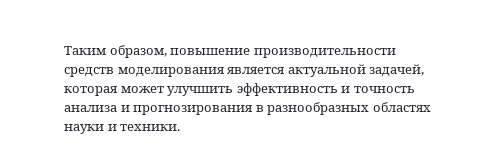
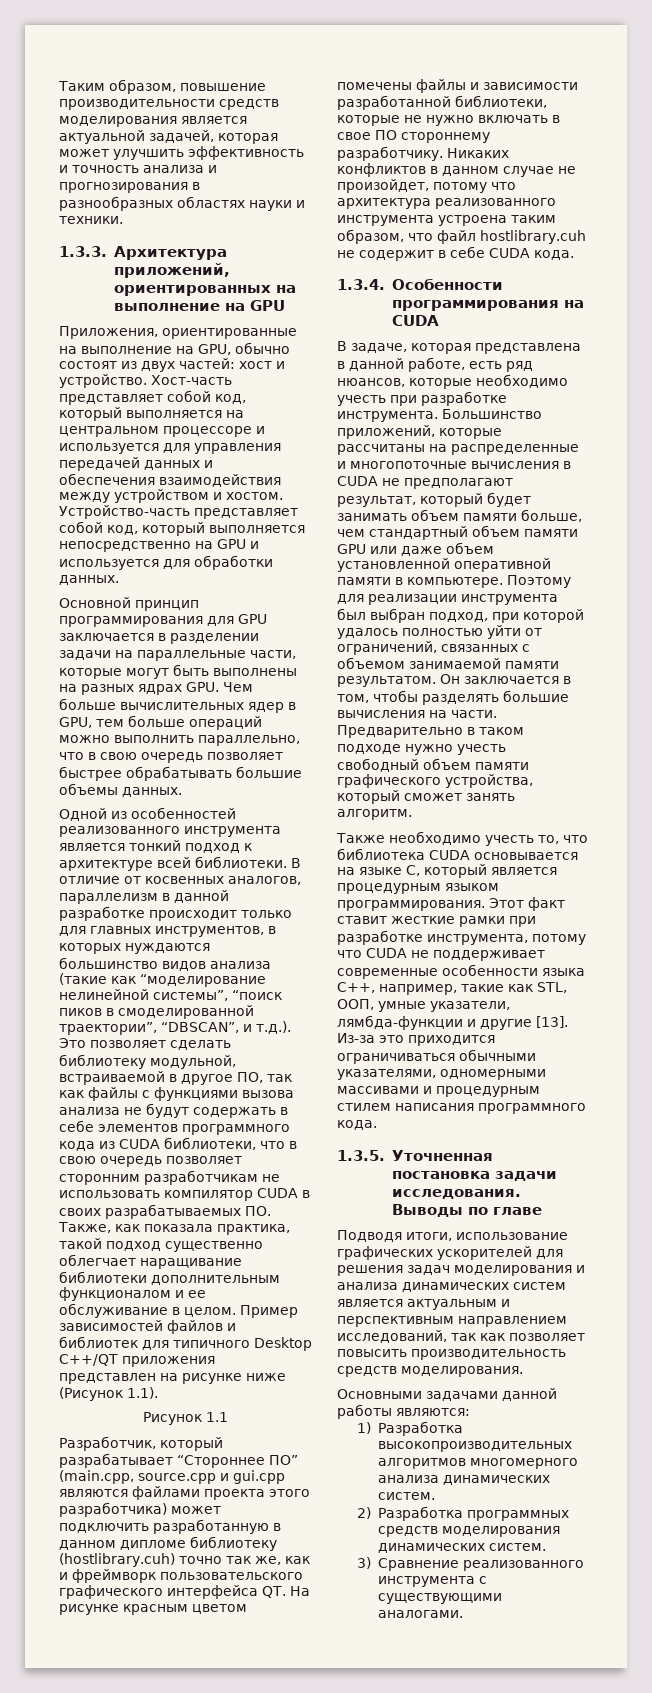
(181, 127) none -> [59,246,227,260] [113,263,230,278] [113,285,296,296] [113,300,285,311] [59,326,297,339] [59,342,290,355] [59,358,285,372] [59,374,232,388] [59,390,246,405] [59,407,244,421] [59,426,265,437] [59,443,281,454] [59,457,213,471] [59,473,281,487] [59,489,283,503] [59,505,298,519] [59,521,305,536] [59,539,259,552] [59,555,273,570] [59,575,119,585] [59,597,199,611] [59,614,267,627] [59,633,259,644] [59,650,296,661] [59,664,297,679] [59,682,253,695] [59,698,296,713] [59,715,262,730] [59,735,300,746] [59,752,283,763] [59,766,302,781] [59,783,182,797] [59,807,236,821] [59,826,281,837] [59,840,252,853] [59,856,301,871] [59,876,301,885] [59,890,229,904] [59,906,292,921] [59,926,276,937] [59,943,210,954] [59,957,271,971] [59,973,266,987] [59,989,282,1001] [59,1005,254,1019] [59,1021,291,1035] [59,1038,231,1050] [59,1054,236,1069] [59,1071,292,1085] [59,1087,294,1101] [59,1103,288,1118] [59,1120,290,1135] [59,1137,297,1151] [59,1156,242,1167] [59,1170,280,1185] [59,1188,310,1201] [59,1204,271,1219] [58,1222,290,1235] [59,1238,263,1252] [59,1254,242,1269] [59,1271,280,1285] [59,1287,206,1301] [59,1303,298,1318] [59,1320,236,1334] [59,1336,312,1351] [59,1354,215,1367] [59,1373,286,1384] [59,1387,158,1401] [143,1412,228,1425] [59,1436,223,1451] [59,1453,298,1468] [59,1470,285,1484] [59,1486,310,1500] [59,1502,221,1517] [59,1519,281,1534] [59,1536,277,1551] [59,1553,310,1567] [59,1569,303,1583] [59,1585,310,1599] [59,1604,247,1615] [337,79,578,93] [337,95,547,110] [337,115,560,126] [337,130,490,143] [337,146,509,161] [337,163,576,177] [337,179,516,193] [337,198,556,209] [337,215,556,226] [337,229,586,244] [337,246,574,261] [337,278,503,290] [391,300,584,311] [391,315,439,326] [337,341,581,354] [337,357,533,372] [337,374,568,389] [337,391,507,406] [337,409,542,422] [337,425,502,439] [337,444,579,455] [337,461,571,469] [337,476,513,489] [337,492,531,507] [337,509,582,522] [337,525,578,540] [337,542,494,556] [337,558,551,572] [337,575,571,588] [337,594,558,605] [337,608,584,623] [337,625,542,639] [337,641,530,655] [337,657,559,669] [337,674,571,687] [337,690,569,705] [337,710,497,718] [337,725,524,738] [337,744,506,755] [337,758,529,772] [337,774,533,788] [337,790,515,804] [337,809,412,820] [336,831,588,846] [337,848,578,860] [337,864,557,878] [337,883,499,894] [337,897,565,911] [337,916,536,927] [337,930,586,945] [337,948,545,961] [337,964,585,979] [337,982,567,995] [337,999,510,1012] [337,1015,568,1030] [337,1033,495,1046] [337,1049,536,1064] [337,1069,546,1080] [337,1086,540,1097] [337,1103,586,1114] [337,1120,377,1130] [337,1150,493,1161] [391,1171,557,1181] [391,1189,521,1199] [391,1204,542,1217] [337,1230,568,1242] [337,1246,563,1260] [337,1265,585,1276] [337,1282,566,1292] [337,1299,510,1310] [337,1316,567,1327] [337,1330,585,1343] [337,1349,566,1360] [337,1366,523,1377] [337,1388,557,1401] [337,1404,470,1419] [357,1421,463,1436] [377,1441,572,1452] [377,1458,578,1469] [377,1475,550,1485] [377,1492,435,1500] [357,1506,569,1521] [377,1526,560,1537] [377,1543,546,1553] [357,1557,584,1571] [377,1576,487,1587] [377,1593,502,1604] [377,1610,463,1618] // 1.3.3. Архитектура приложений, ориентированных на выполнение на GPU // Приложения, ориентированные на выполнение на GPU, обычно состоят из двух частей: хост и устройство. Хост-часть представляет собой код, который выполняется на центральном процессоре и используется для управления передачей данных и обеспечения взаимодействия между устройством и хостом. Устройство-часть представляет собой код, который выполняется непосредственно на GPU и используется для обработки данных. // Основной принцип программирования для GPU заключается в разделении задачи на параллельные части, которые могут быть выполнены на разных ядрах GPU. Чем больше вычислительных ядер в GPU, тем больше операций можно выполнить параллельно, что в свою очередь позволяет быстрее обрабатывать большие объемы данных. // Одной из особенностей реализованного инструмента является тонкий подход к архитектуре всей библиотеки. В отличие от косвенных аналогов, параллелизм в данной разработке происходит только для главных инструментов, в которых нуждаются большинство видов анализа (такие как “моделирование нелинейной системы”, “поиск пиков в смоделированной траектории”, “DBSCAN”, и т.д.). Это позволяет сделать библиотеку модульной, встраиваемой в другое ПО, так как файлы с функциями вызова анализа не будут содержать в себе элементов программного кода из CUDA библиотеки, что в свою очередь позволяет сторонним разработчикам не использовать компилятор CUDA в своих разрабатываемых ПО. Также, как показала практика, такой подход существенно облегчает наращивание библиотеки дополнительным функционалом и ее обслуживание в целом. Пример зависимостей файлов и библиотек для типичного Desktop C++/QT приложения представлен на рисунке ниже (Рисунок 1.1). // Рисунок 1.1 // Разработчик, который разрабатывает “Стороннее ПО” (main.cpp, source.cpp и gui.cpp являются файлами проекта этого разработчика) может подключить разработанную в данном дипломе библиотеку (hostlibrary.cuh) точно так же, как и фреймворк пользовательского графического интерфейса QT. На рисунке красным цветом помечены файлы и зависимости разработанной библиотеки, которые не нужно включать в свое ПО стороннему разработчику. Никаких конфликтов в данном случае не произойдет, потому что архитектура реализованного инструмента устроена таким образом, что файл hostlibrary.cuh не содержит в себе CUDA кода. // 1.3.4. Особенности программирования на CUDA // В задаче, которая представлена в данной работе, есть ряд нюансов, которые необходимо учесть при разработке инструмента. Большинство приложений, которые рассчитаны на распределенные и многопоточные вычисления в CUDA не предполагают результат, который будет занимать объем памяти больше, чем стандартный объем памяти GPU или даже объем установленной оперативной памяти в компьютере. Поэтому для реализации инструмента был выбран подход, при которой удалось полностью уйти от ограничений, связанных с объемом занимаемой памяти результатом. Он заключается в том, чтобы разделять большие вычисления на части. Предварительно в таком подходе нужно учесть свободный объем памяти графического устройства, который сможет занять алгоритм. // Также необходимо учесть то, что библиотека CUDA основывается на языке C, который является процедурным языком программирования. Этот факт ставит жесткие рамки при разработке инструмента, потому что CUDA не поддерживает современные особенности языка C++, например, такие как STL, ООП, умные указатели, лямбда-функции и другие [13]. Из-за это приходится ограничиваться обычными указателями, одномерными массивами и процедурным стилем написания программного кода. // 1.3.5. Уточненная постановка задачи исследования. Выводы по главе // Подводя итоги, использование графических ускорителей для решения задач моделирования и анализа динамических систем является актуальным и перспективным направлением исследований, так как позволяет повысить производительность средств моделирования. // Основными задачами данной работы являются: // 1) Разработка высокопроизводительных алгоритмов многомерного анализа динамических систем. // 2) Разработка программных средств моделирования динамических систем. // 3) Сравнение реализованного инструмента с существующими аналогами.

